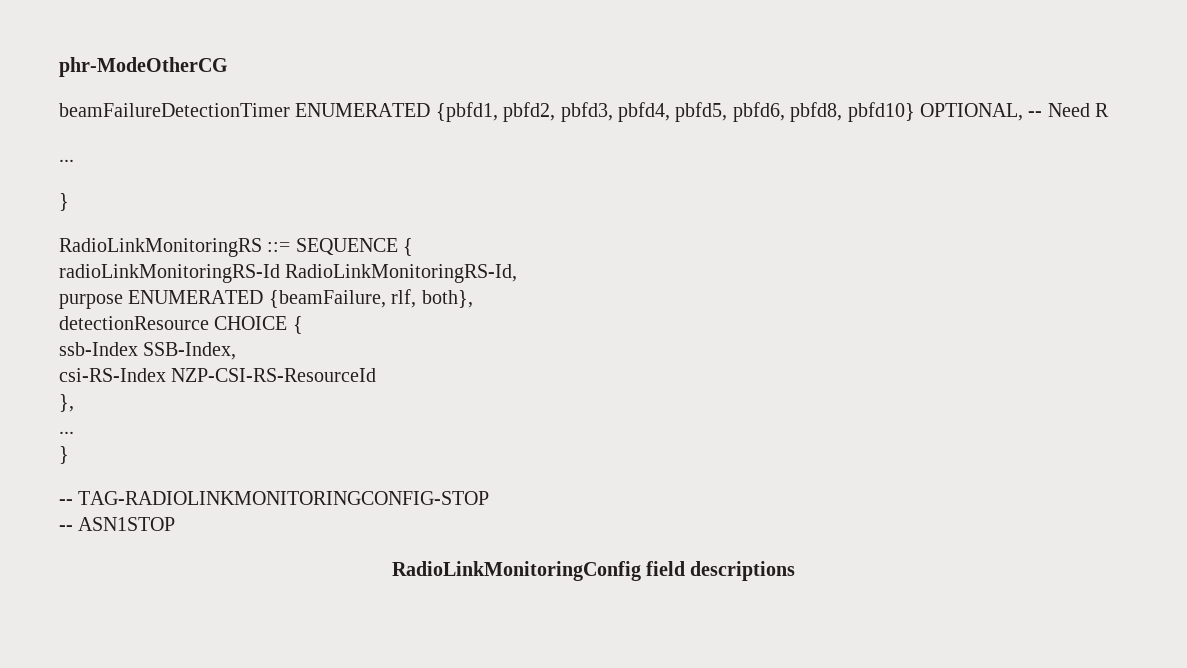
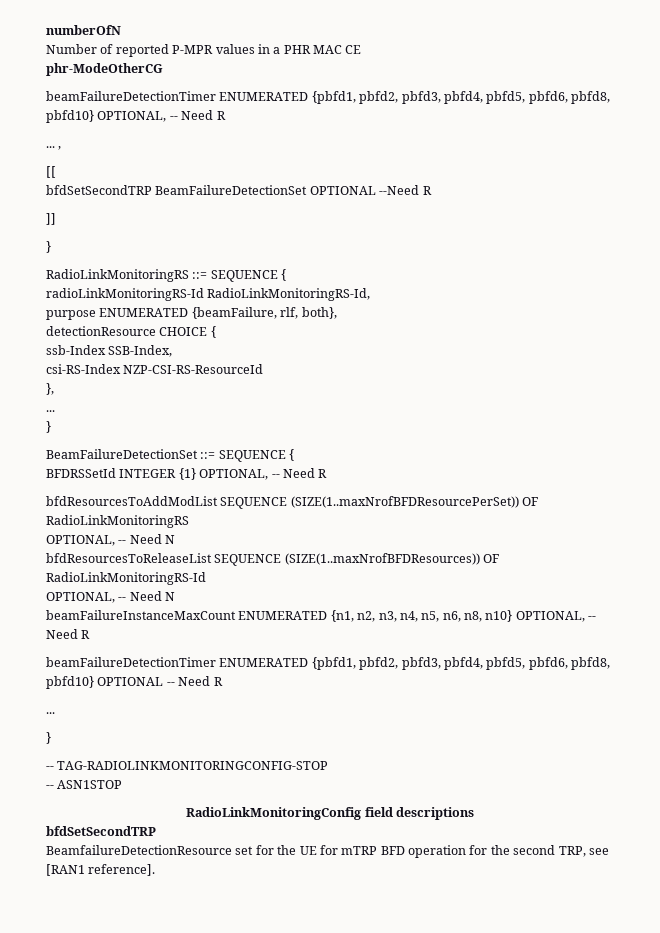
(59, 67) none -> [46,25,121,35] [46,44,362,57] numberOfN // Number of reported P-MPR values in a PHR MAC CE //
(74, 160) none -> [58,146,62,150] [46,166,56,178] [46,185,432,195] [46,213,56,225] , // [[ // bfdSetSecondTRP BeamFailureDetectionSet OPTIONAL --Need R // ]]
(69, 455) none -> [46,449,295,462] [46,468,328,480] [46,496,539,509] [46,515,189,528] [46,534,176,546] [46,553,500,566] [46,572,206,585] [46,591,176,603] [46,610,597,622] [46,629,91,639] [46,657,610,670] [46,676,223,689] [46,712,55,714] [46,732,51,744] // BeamFailureDetectionSet ::= SEQUENCE { // BFDRSSetId INTEGER {1} OPTIONAL, -- Need R // bfdResourcesToAddModList SEQUENCE (SIZE(1..maxNrofBFDResourcePerSet)) OF RadioLinkMonitoringRS // OPTIONAL, -- Need N // bfdResourcesToReleaseList SEQUENCE (SIZE(1..maxNrofBFDResources)) OF RadioLinkMonitoringRS-Id // OPTIONAL, -- Need N // beamFailureInstanceMaxCount ENUMERATED {n1, n2, n3, n4, n5, n6, n8, n10} OPTIONAL, -- Need R // beamFailureDetectionTimer ENUMERATED {pbfd1, pbfd2, pbfd3, pbfd4, pbfd5, pbfd6, pbfd8, pbfd10} OPTIONAL -- Need R // ... // }
(796, 571) none -> [46,826,156,836] [46,845,609,858] [46,864,156,876] // bfdSetSecondTRP // BeamfailureDetectionResource set for the UE for mTRP BFD operation for the second TRP, see [RAN1 reference].

